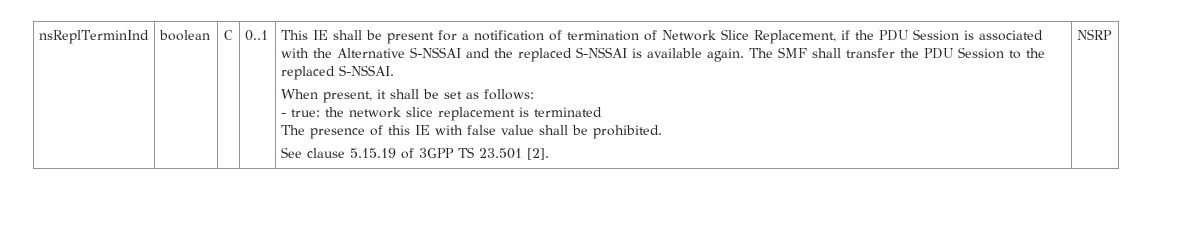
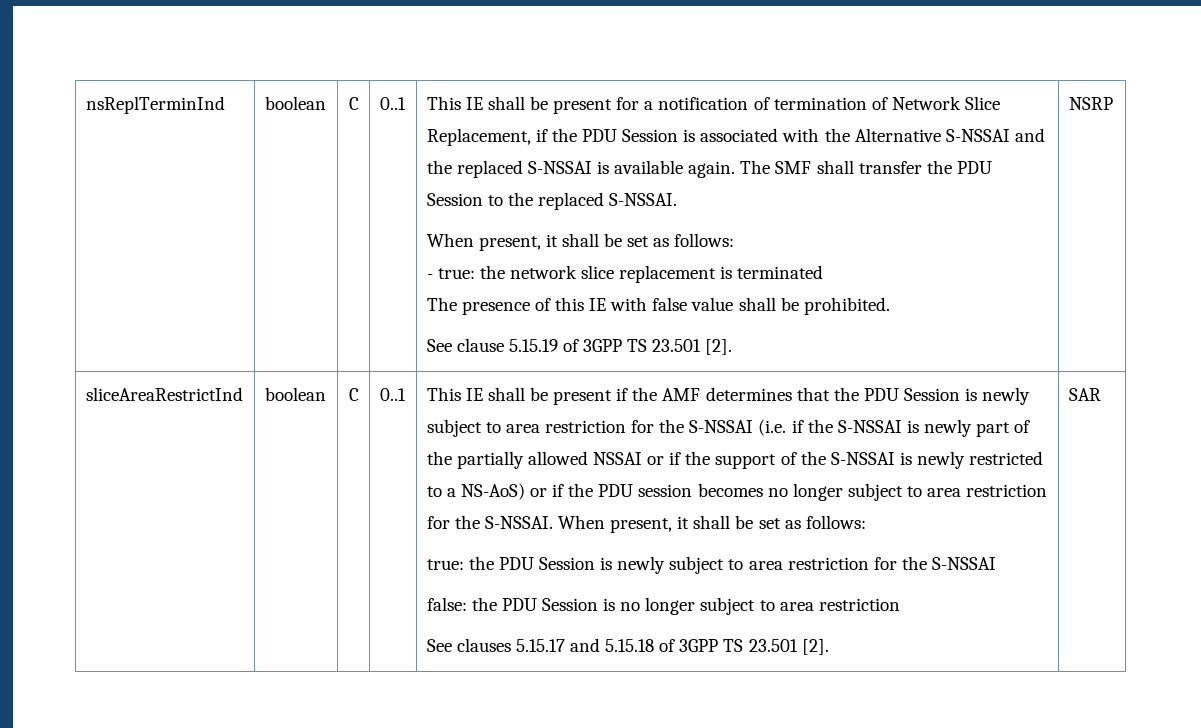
(1112, 34) none -> [85,387,243,401] [264,387,326,401] [348,388,359,401] [379,388,406,401] [426,387,1031,405] [426,419,1031,437] [426,451,1044,469] [426,483,1048,501] [426,515,866,533] [426,556,997,574] [426,597,900,615] [426,638,829,655] [1068,388,1101,401] // sliceAreaRestrictInd | boolean | C | 0..1 | This IE shall be present if the AMF determines that the PDU Session is newly subject to area restriction for the S-NSSAI (i.e. if the S-NSSAI is newly part of the partially allowed NSSAI or if the support of the S-NSSAI is newly restricted to a NS-AoS) or if the PDU session becomes no longer subject to area restriction for the S-NSSAI. When present, it shall be set as follows: // true: the PDU Session is newly subject to area restriction for the S-NSSAI // false: the PDU Session is no longer subject to area restriction // See clauses 5.15.17 and 5.15.18 of 3GPP TS 23.501 [2]. | SAR

